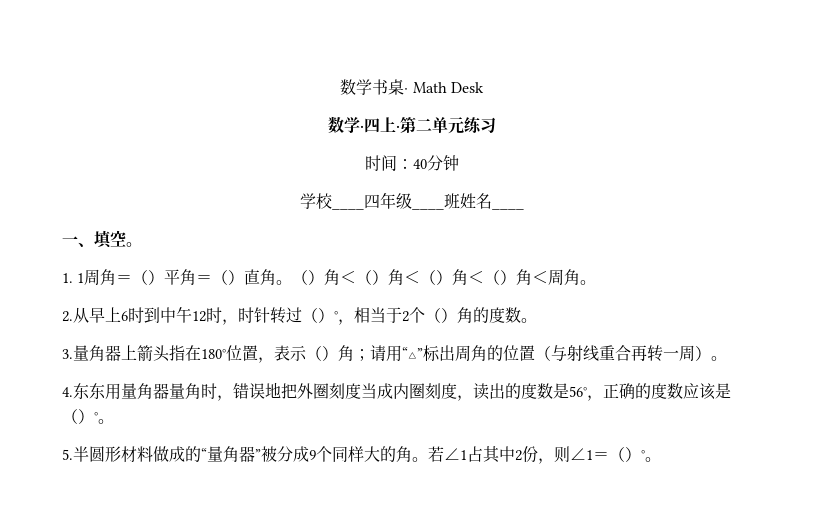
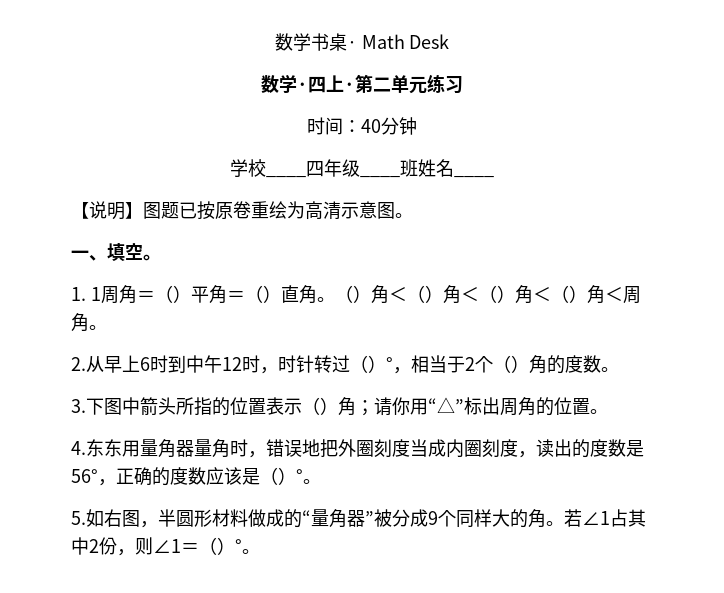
(524, 208) none -> [71,201,413,220] // 【说明】图题已按原卷重绘为高清示意图。
[73,345,274,363] 量角器上箭头指在180°位置， -> [86,397,266,416] 下图中箭头所指的位置
(386, 353) none -> [392,397,410,415] 你
[535,345,711,362] （与射线重合再转一周） -> (590, 406) none
(73, 454) none -> [86,509,158,528] 如右图，

